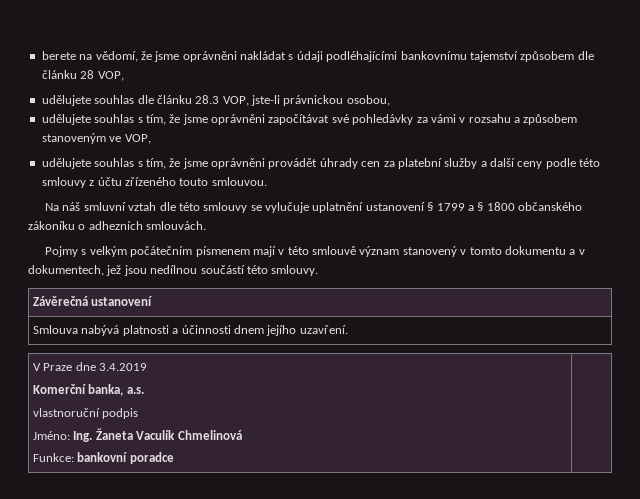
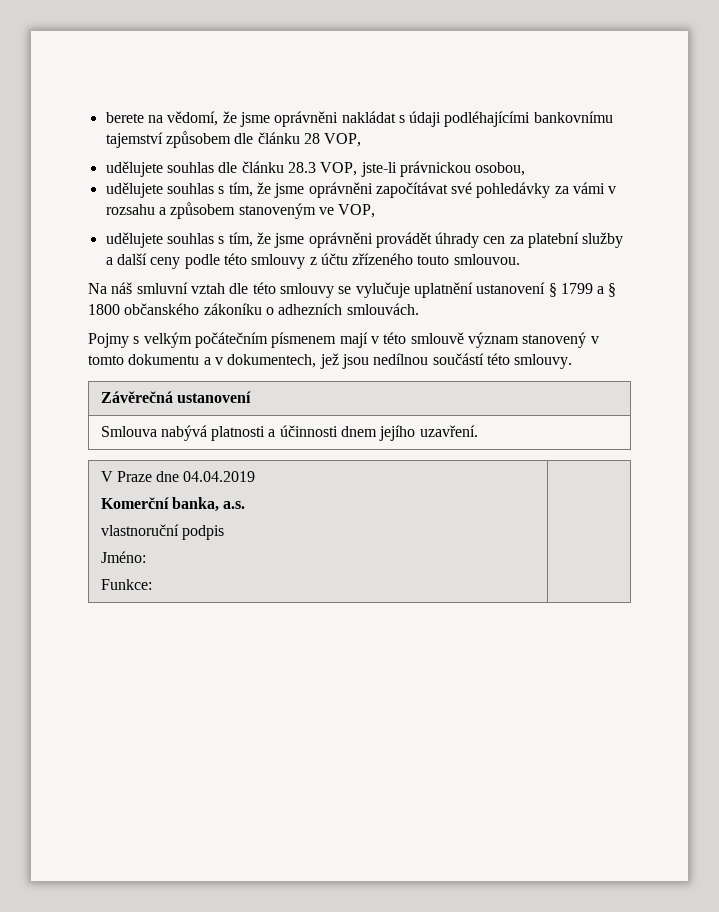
[99,363,148,371] 3.4.2019 -> [183,471,256,482] 04.04.2019
[73,428,242,442] Ing. Žaneta Vaculík Chmelinová -> (146, 557) none
[77,452,174,464] bankovní poradce -> (152, 584) none

